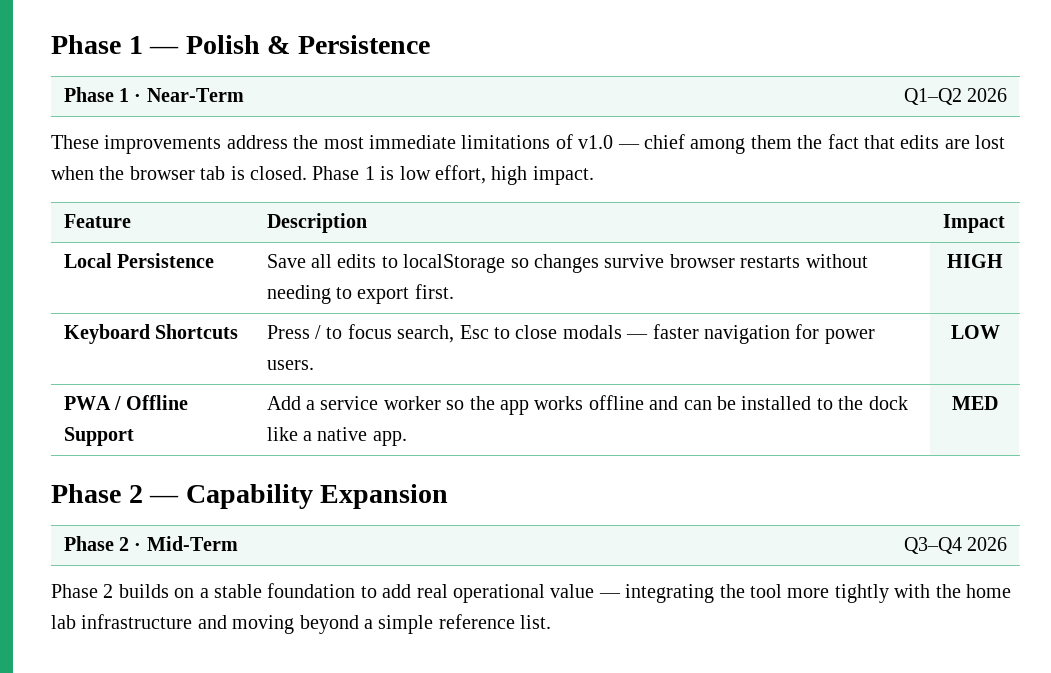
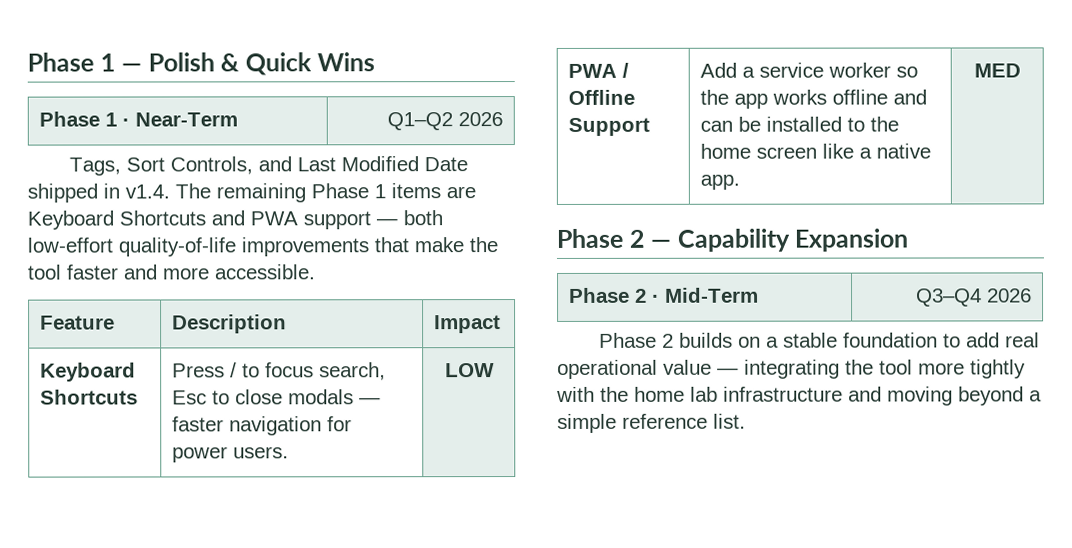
[297,35,430,54] Persistence -> [245,52,375,76] Quick Wins
[51,134,1006,154] [51,165,594,185] [63,214,131,228] [266,213,367,233] [942,214,1005,233] [63,253,214,268] [266,254,868,273] [266,284,454,304] [947,254,1003,268] These improvements address the most immediate limitations of v1.0 — chief among them the fact that edits are lost when the browser tab is closed. Phase 1 is low effort, high impact. // Feature | Description | Impact // Local Persistence | Save all edits to localStorage so changes survive browser restarts without needing to export first. | HIGH -> [68,156,468,176] [27,183,476,203] [27,210,443,230] [27,237,498,257] [27,264,316,280] [40,315,116,330] [172,314,288,334] [434,315,502,334] Tags, Sort Controls, and Last Modified Date shipped in v1.4. The remaining Phase 1 items are Keyboard Shortcuts and PWA support — both low-effort quality-of-life improvements that make the tool faster and more accessible. // Feature | Description | Impact
[868,396,908,410] dock -> [700,143,818,159] home screen

